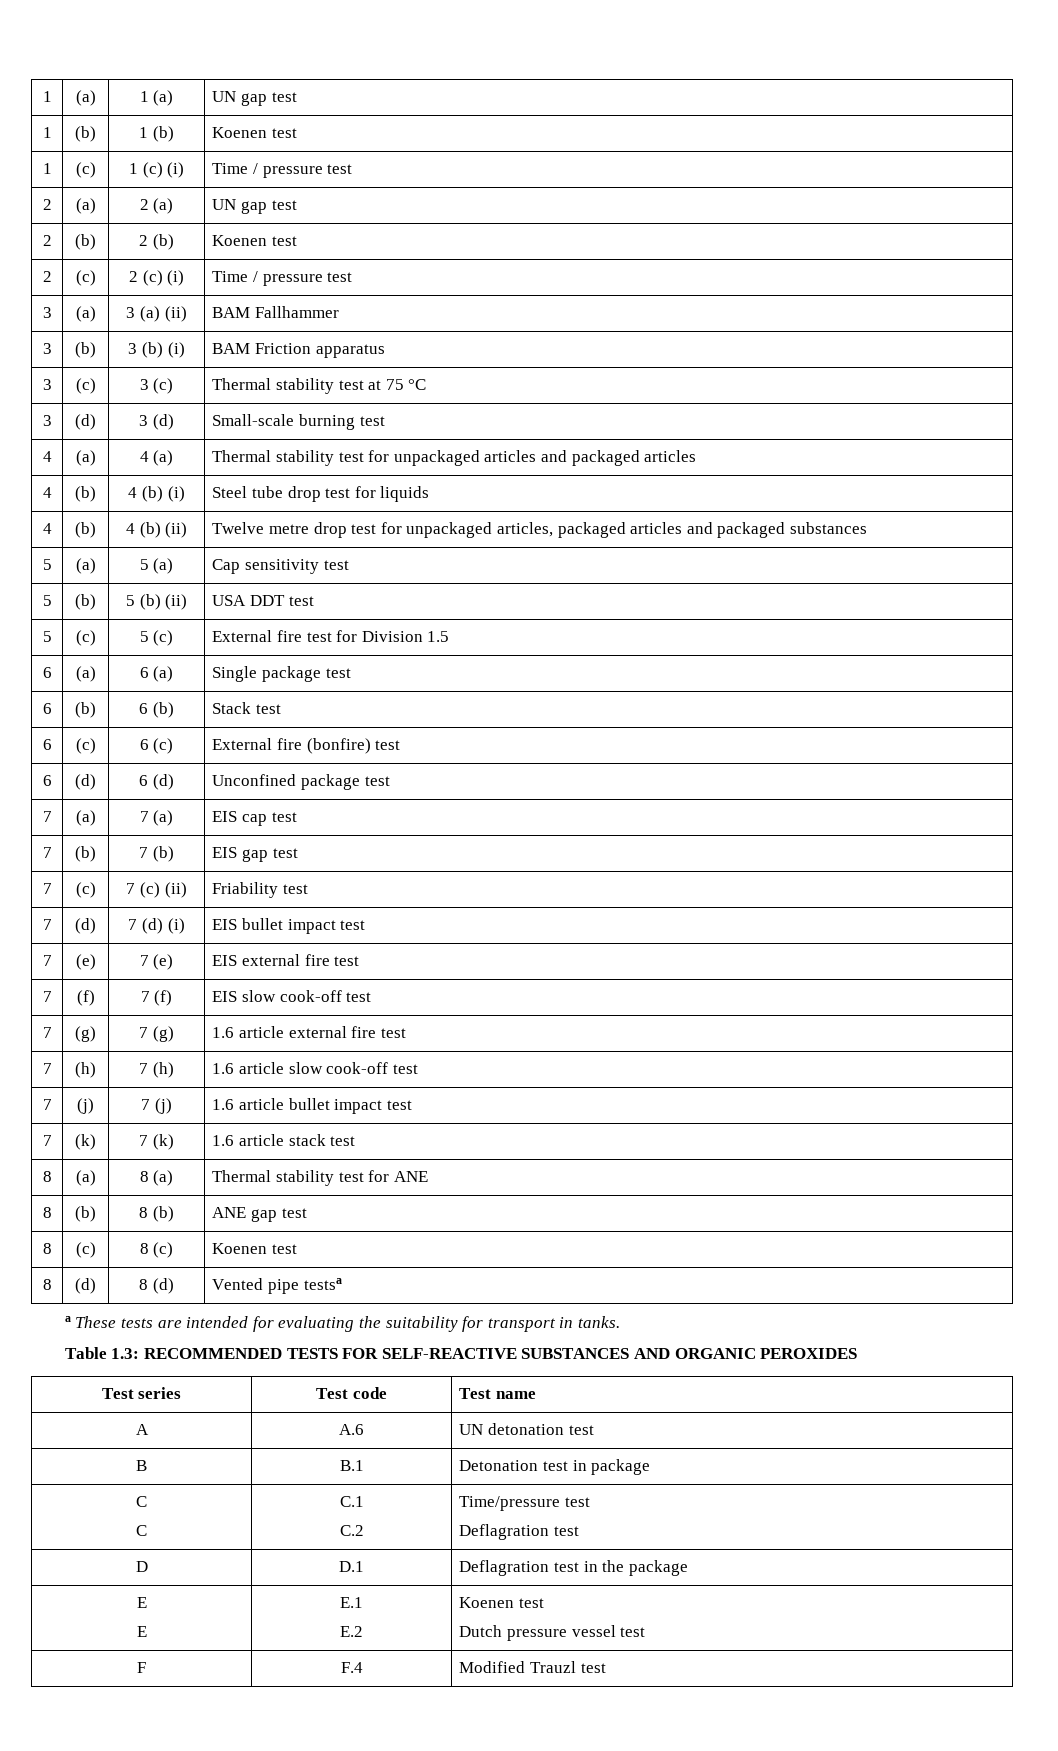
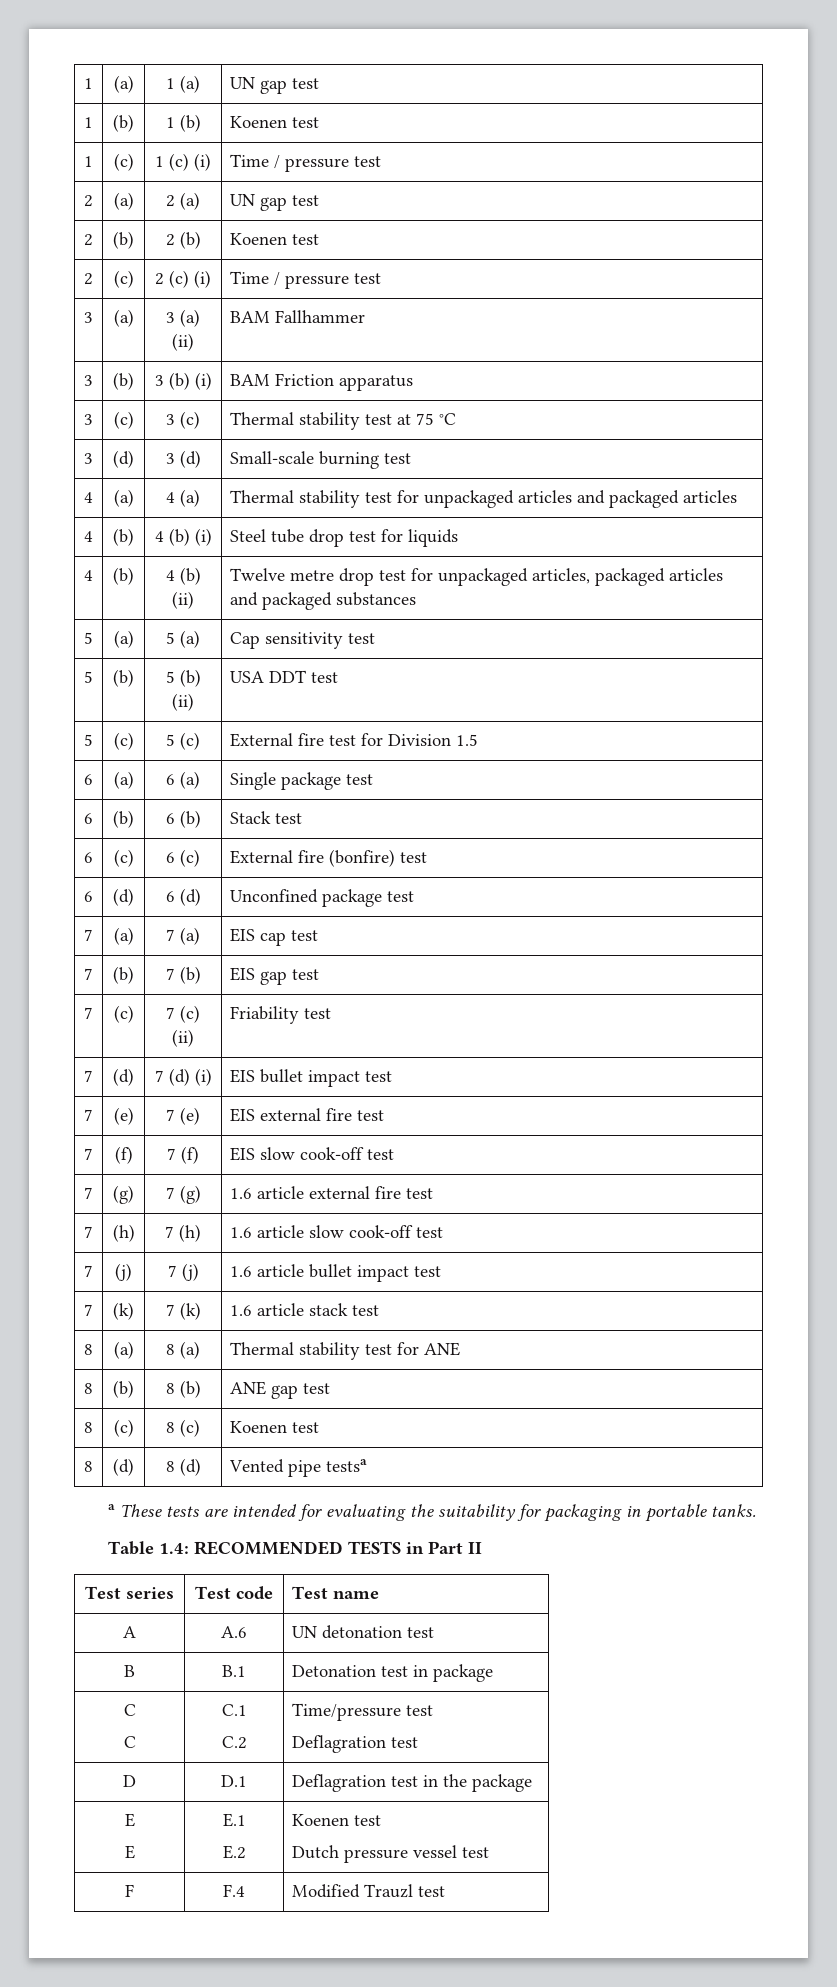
[487,1317,574,1332] transport in -> [543,1504,707,1522] packaging in portable
[111,1348,140,1359] 1.3: -> [158,1543,189,1554] 1.4:
[342,1348,858,1359] FOR SELF-REACTIVE SUBSTANCES AND ORGANIC PEROXIDES -> [405,1541,482,1554] in Part II

